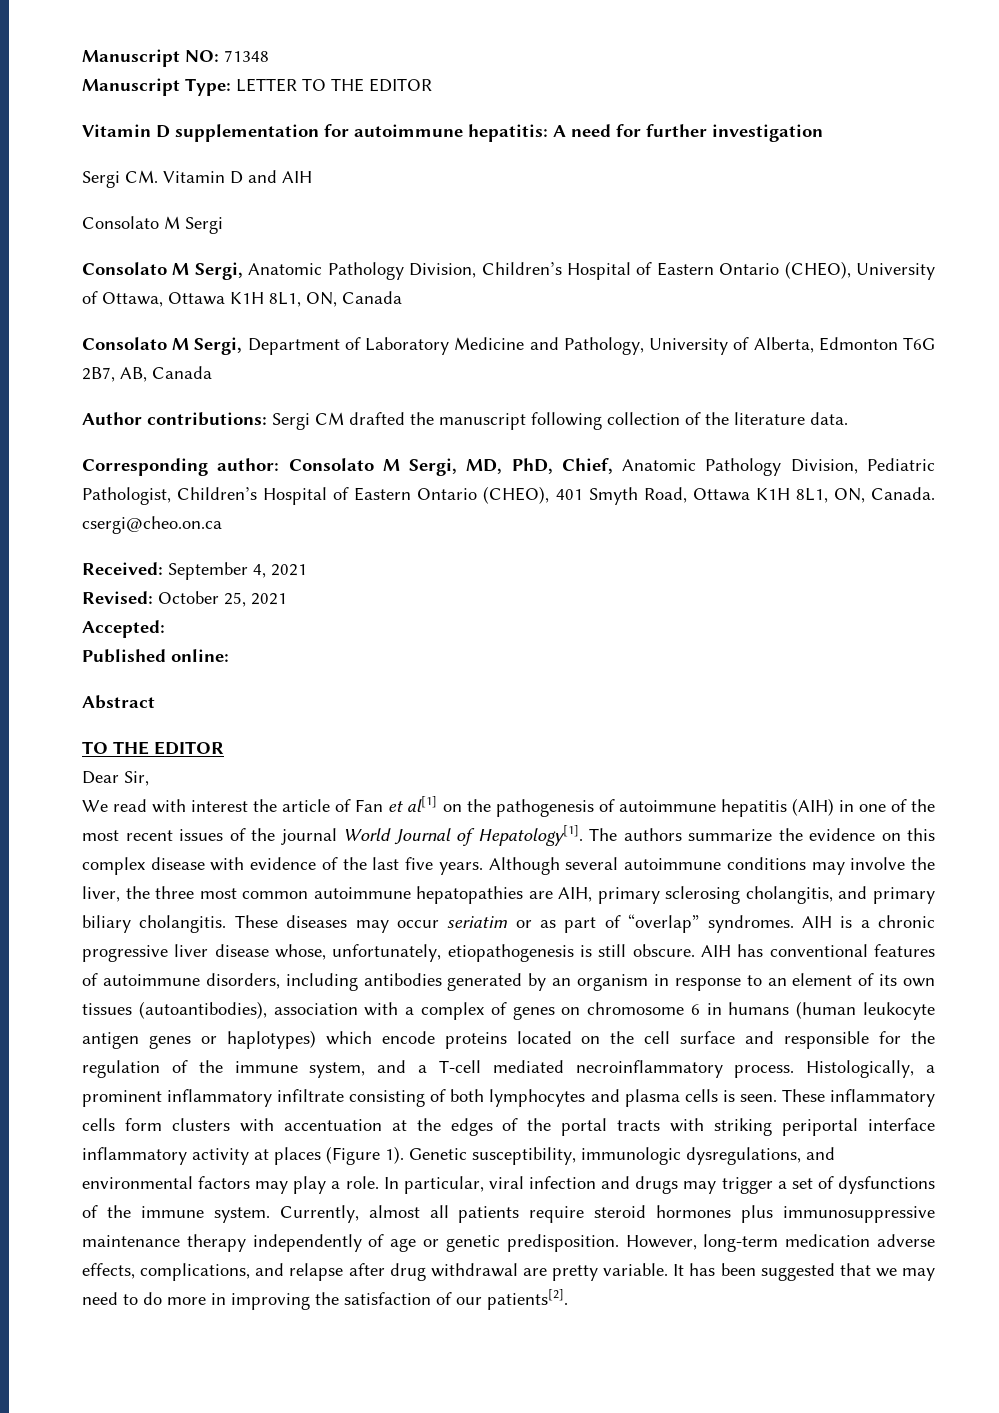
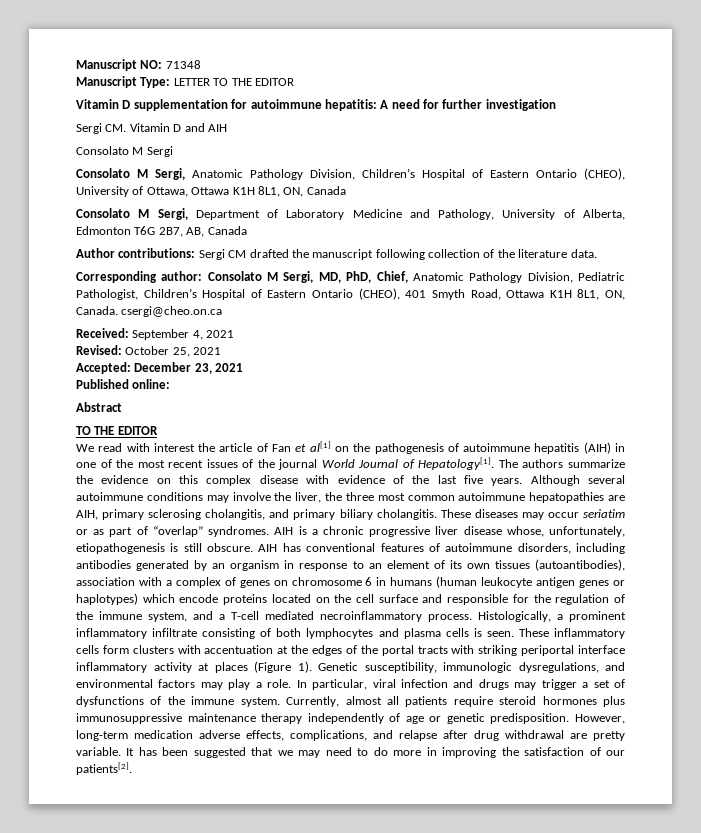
(165, 629) none -> [134,362,244,374] December 23, 2021
[82,771,149,786] // Dear Sir, -> (158, 430) none

